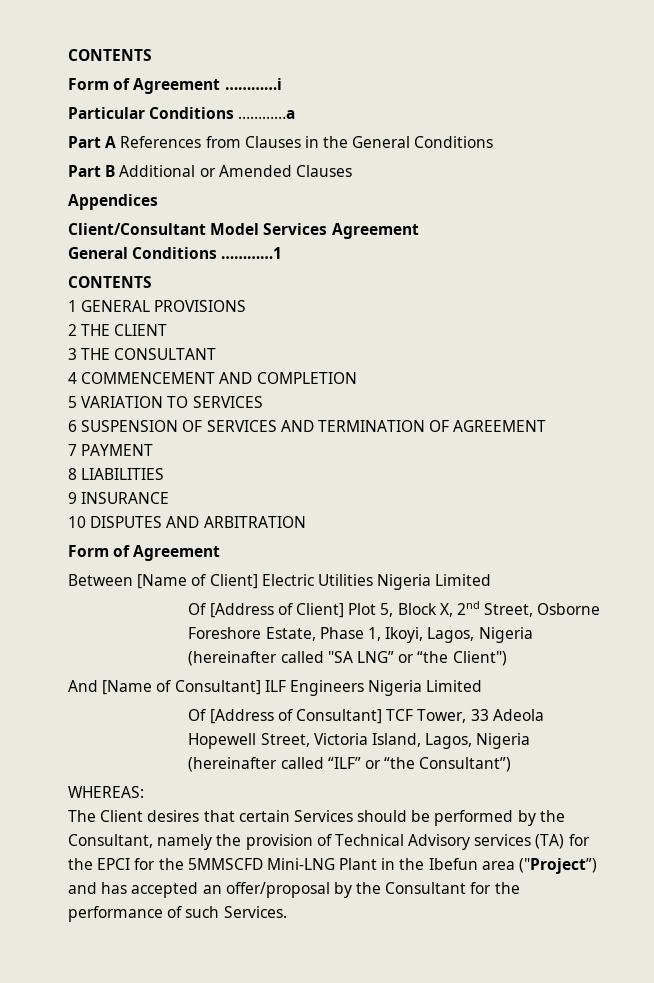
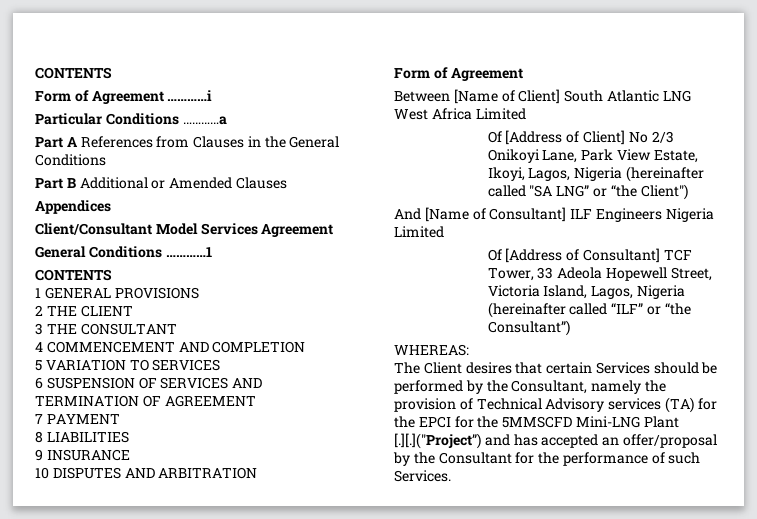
[261,574,432,590] Electric Utilities Nigeria -> [564,90,691,102] [394,108,472,120] South Atlantic LNG West Africa
[348,601,601,617] [188,627,381,641] Plot 5, Block X, 2nd Street, Osborne Foreshore Estate, Phase 1, -> [628,131,674,143] [487,149,698,163] No 2/3 Onikoyi Lane, Park View Estate,
[381,858,598,874] in the Ibefun area ("Project”) -> [394,433,481,449] [.][.]("Project”)

